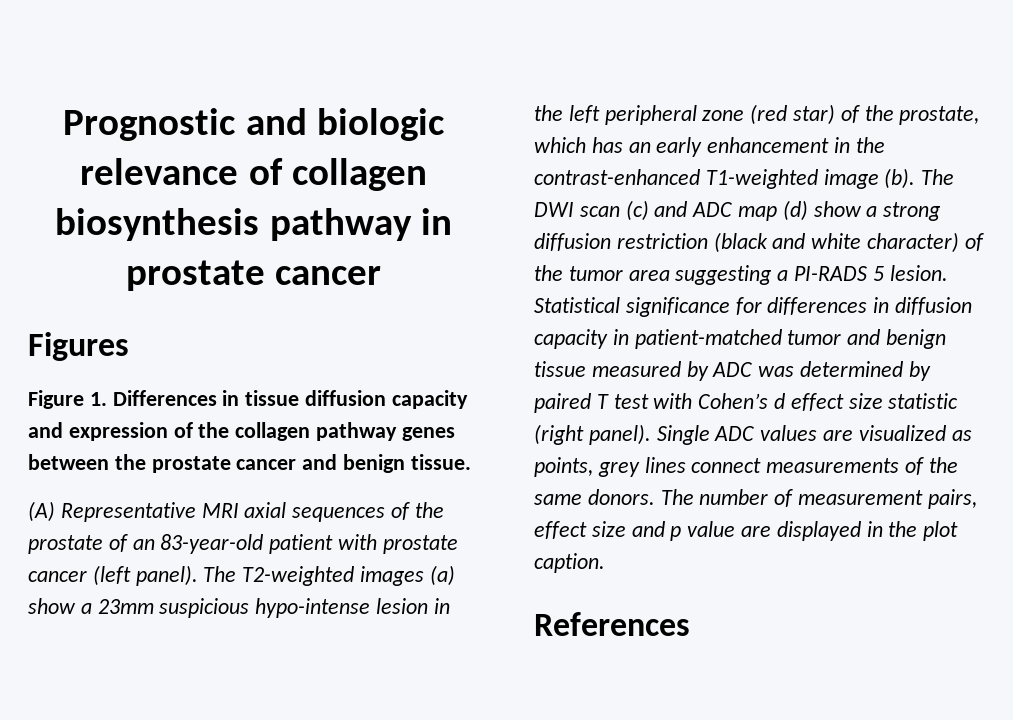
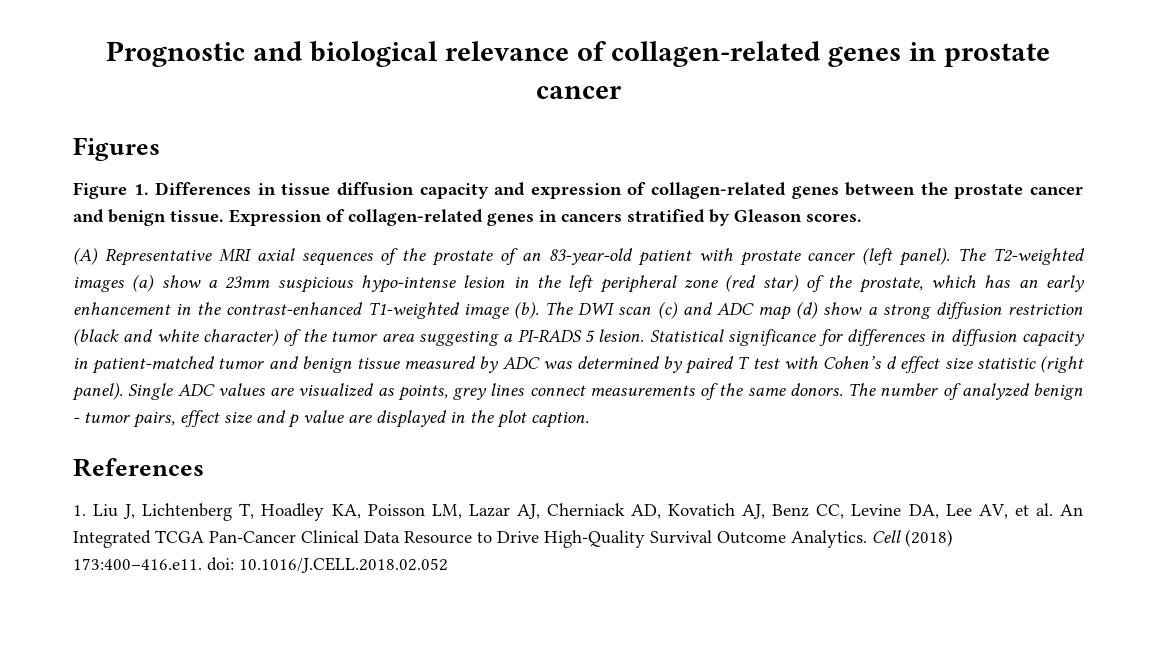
[317,108,445,141] biologic -> [309,41,438,67] biological
[292,158,428,191] [54,208,412,241] collagen biosynthesis pathway -> [611,41,902,67] collagen-related genes
[198,422,398,441] the collagen pathway -> [651,182,787,199] collagen-related
(471, 462) none -> [229,209,862,226] Expression of collagen-related genes in cancers stratified by Gleason scores.
[798,490,924,505] measurement -> [961,383,1083,400] [73,412,130,423] analyzed benign - tumor
(690, 624) none -> [73,503,1083,521] [73,529,953,548] [73,557,448,573] // 1. Liu J, Lichtenberg T, Hoadley KA, Poisson LM, Lazar AJ, Cherniack AD, Kovatich AJ, Benz CC, Levine DA, Lee AV, et al. An Integrated TCGA Pan-Cancer Clinical Data Resource to Drive High-Quality Survival Outcome Analytics. Cell (2018) 173:400–416.e11. doi: 10.1016/J.CELL.2018.02.052

